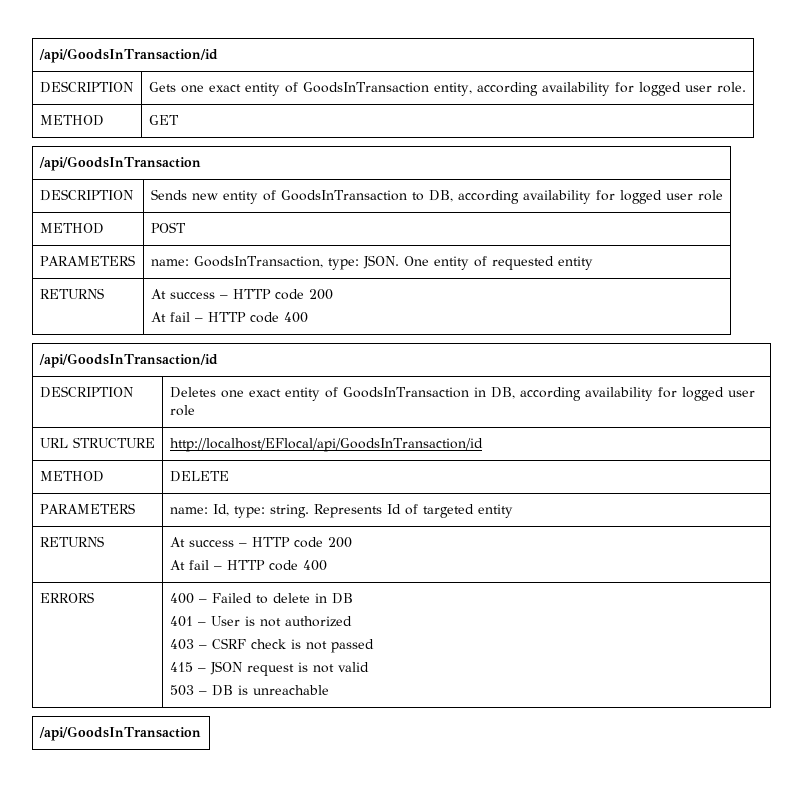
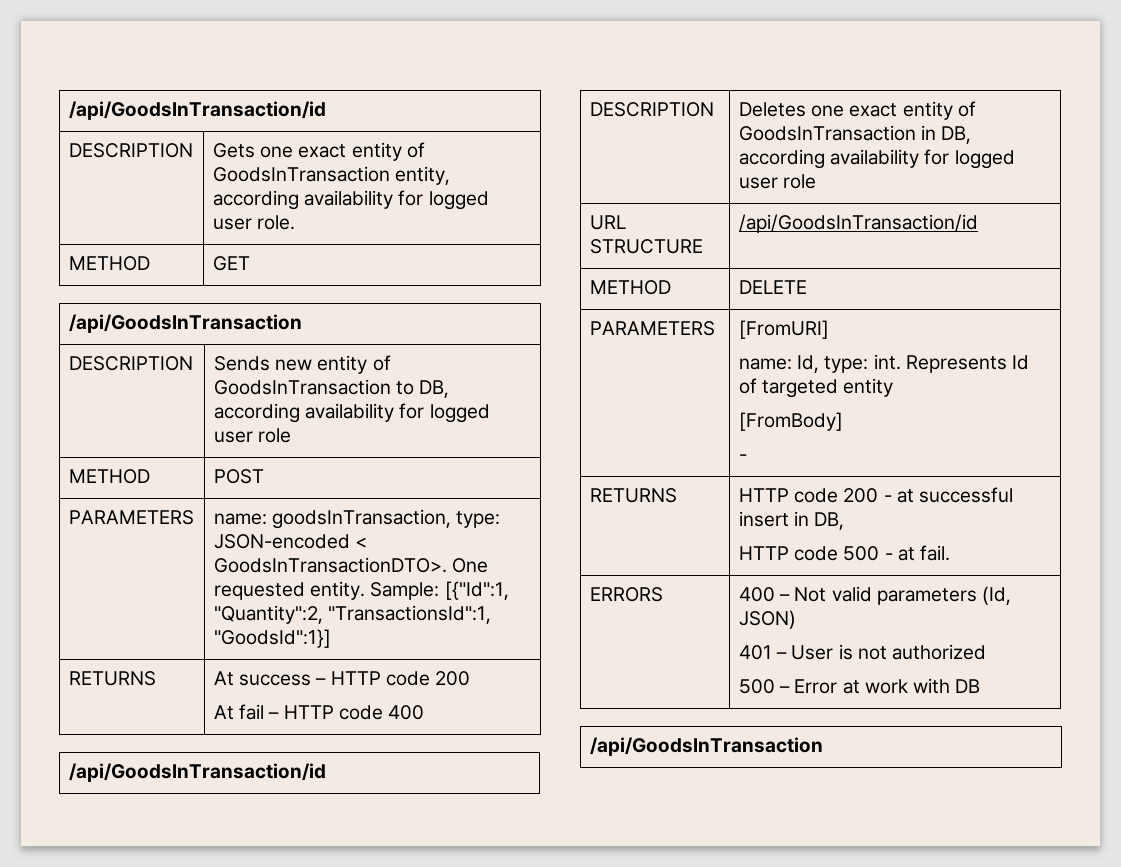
[193,255,593,270] GoodsInTransaction, type: JSON. One entity of requested entity -> [272,509,501,529] [213,534,368,549] [213,557,489,573] [213,581,509,600] [213,605,492,624] [213,629,331,648] goodsInTransaction, type: JSON-encoded < GoodsInTransactionDTO>. One requested entity. Sample: [{"Id":1, "Quantity":2, "TransactionsId":1, "GoodsId":1}]
[169,438,483,452] http://localhost/EFlocal/api/GoodsInTransaction/id -> [738,214,978,233] /api/GoodsInTransaction/id
(135, 508) none -> [738,320,829,339] [FromURI] //
[269,504,309,518] string. -> [873,354,901,370] int.
[39,536,104,547] [169,537,352,548] [169,560,327,571] [39,592,94,603] [169,593,353,604] // RETURNS | At success – HTTP code 200 // At fail – HTTP code 400 // ERRORS | 400 – Failed to delete in DB -> [738,412,843,431] [738,454,747,461] [589,488,677,503] [738,487,1014,503] [738,511,845,530] [738,545,951,561] [589,587,663,602] [738,586,1012,605] [738,610,796,629] // [FromBody] // - // RETURNS | HTTP code 200 - at successful insert in DB, // HTTP code 500 - at fail. // ERRORS | 400 – Not valid parameters (Id, JSON)
[169,638,374,653] [169,661,369,676] [169,685,329,696] 403 – CSRF check is not passed // 415 – JSON request is not valid // 503 – DB is unreachable -> [738,678,981,694] 500 – Error at work with DB

